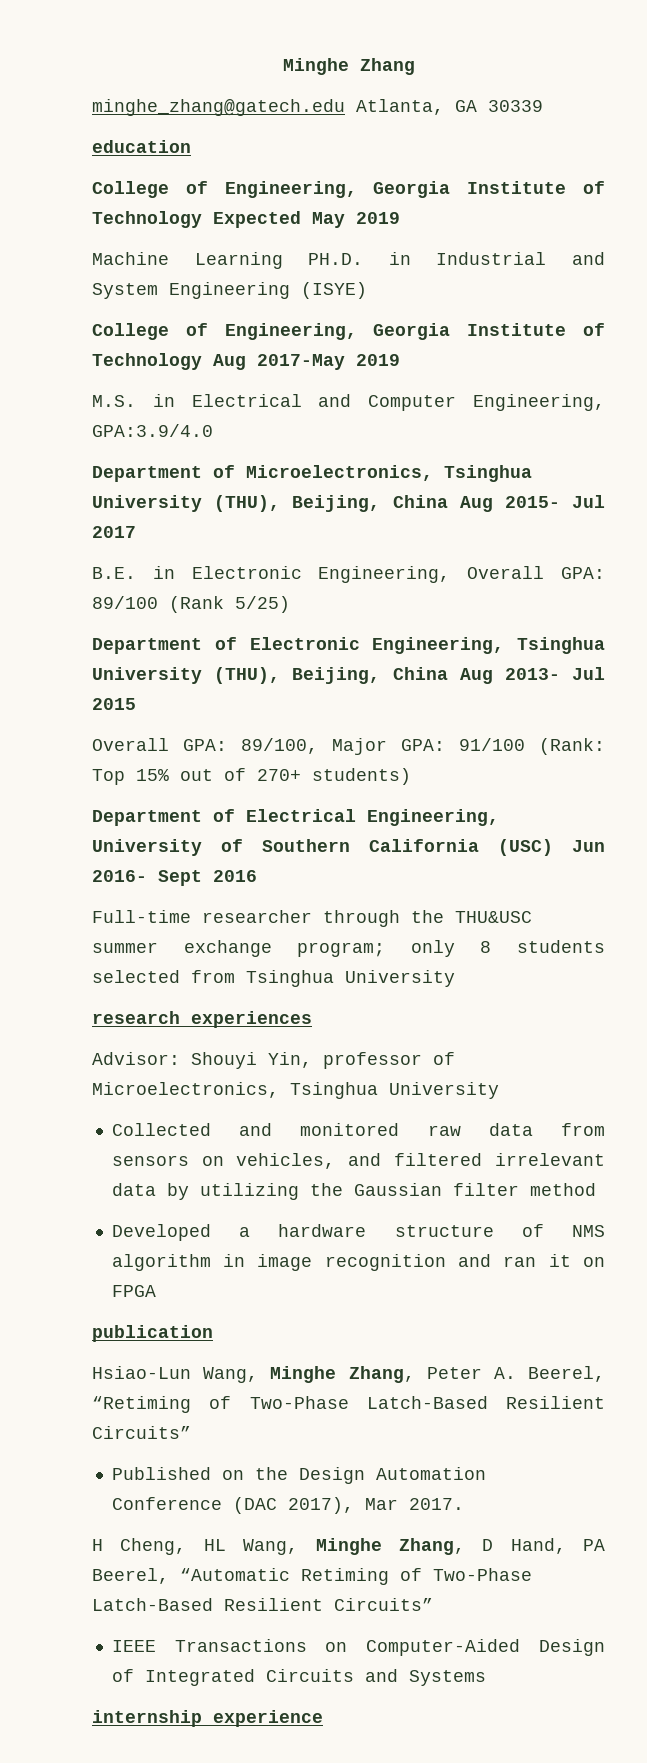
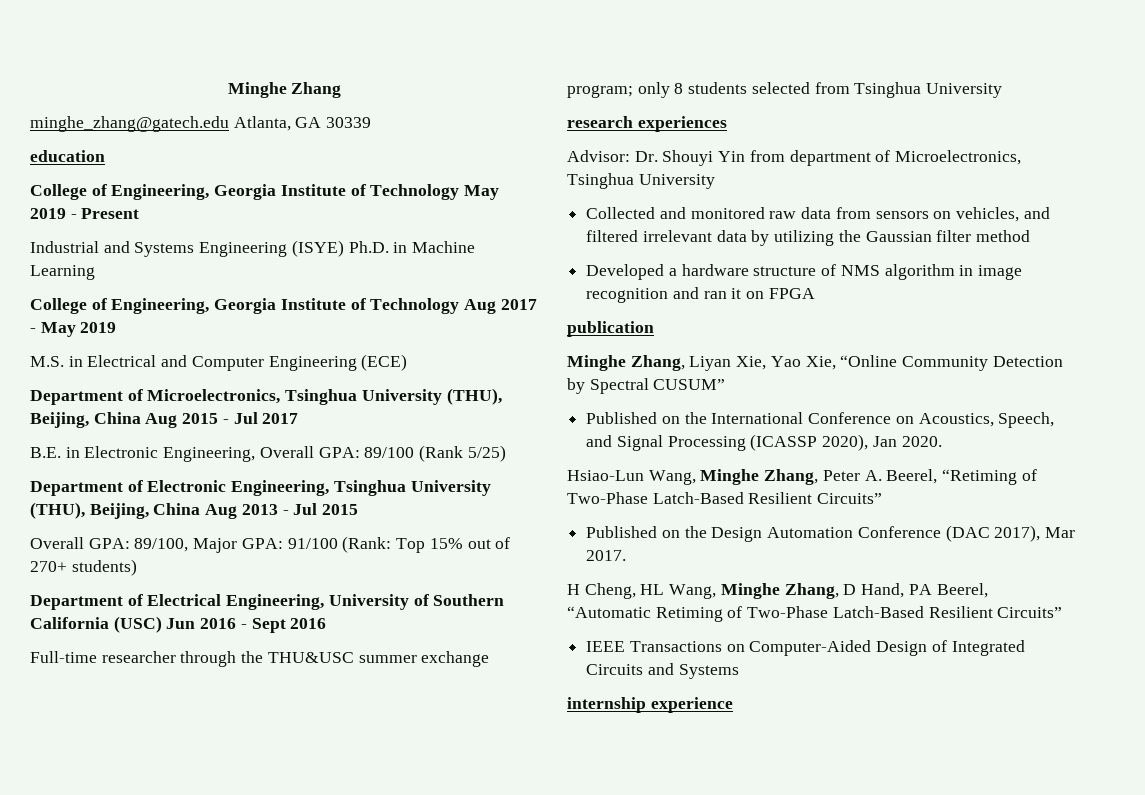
[213,211,400,228] [92,252,605,269] [92,282,367,299] Expected May 2019 // Machine Learning PH.D. in Industrial and System Engineering (ISYE) -> [464,185,500,200] [30,208,140,219] [30,240,476,257] [30,265,95,280] May 2019 - Present // Industrial and Systems Engineering (ISYE) Ph.D. in Machine Learning
[257,354,345,370] 2017-May -> [500,299,537,310] [30,322,76,337] 2017 - May
[473,394,605,411] [92,424,213,437] Engineering, GPA:3.9/4.0 -> [268,354,408,371] Engineering (ECE)
[504,496,560,508] 2015- -> [182,413,229,424] 2015 -
[504,668,560,680] 2013- -> [241,504,289,515] 2013 -
[92,870,147,882] 2016- -> [200,618,247,629] 2016 -
[191,1052,422,1069] Shouyi Yin, professor -> [634,150,871,166] Dr. Shouyi Yin from department
(213, 1333) none -> [567,355,1063,371] [567,378,726,394] [586,412,1055,428] [586,434,942,451] // Minghe Zhang, Liyan Xie, Yao Xie, “Online Community Detection by Spectral CUSUM” // Published on the International Conference on Acoustics, Speech, and Signal Processing (ICASSP 2020), Jan 2020.

